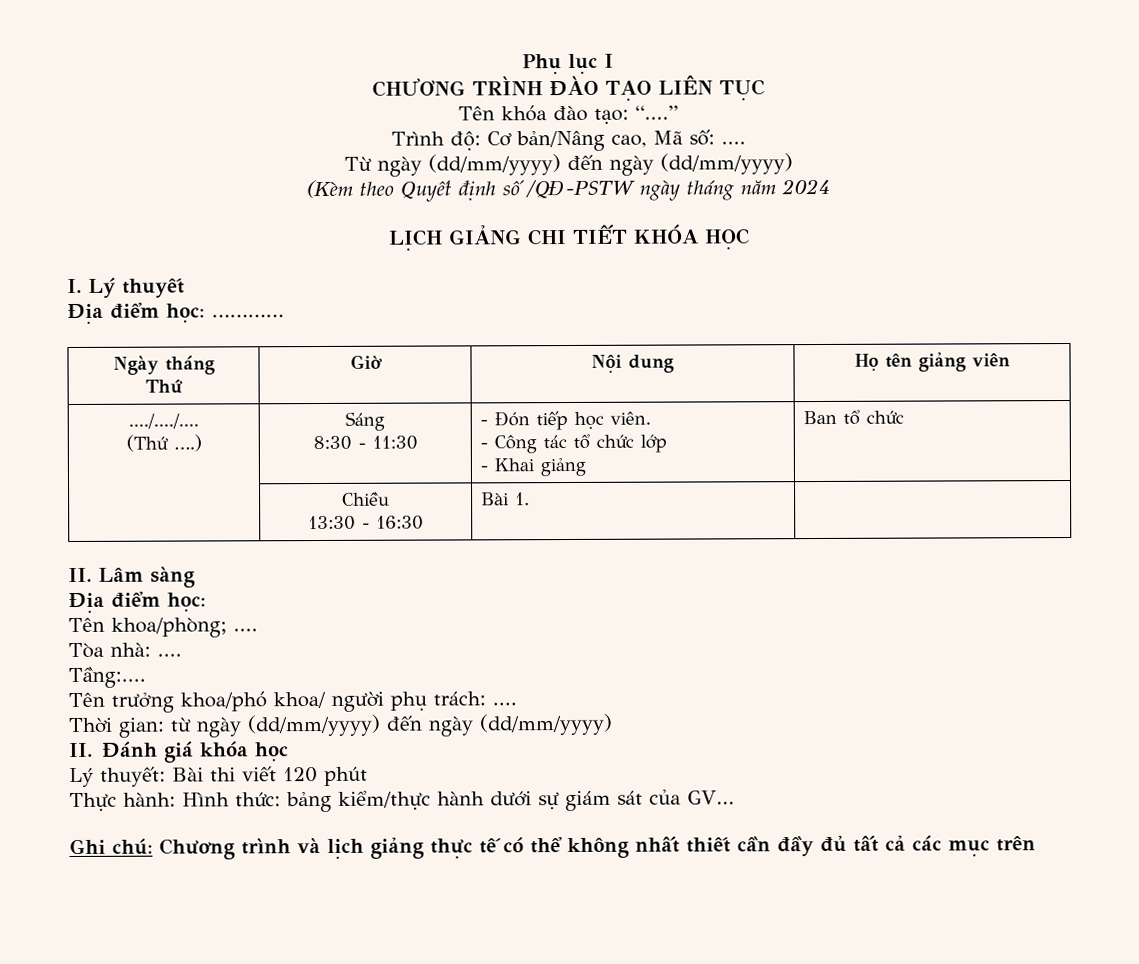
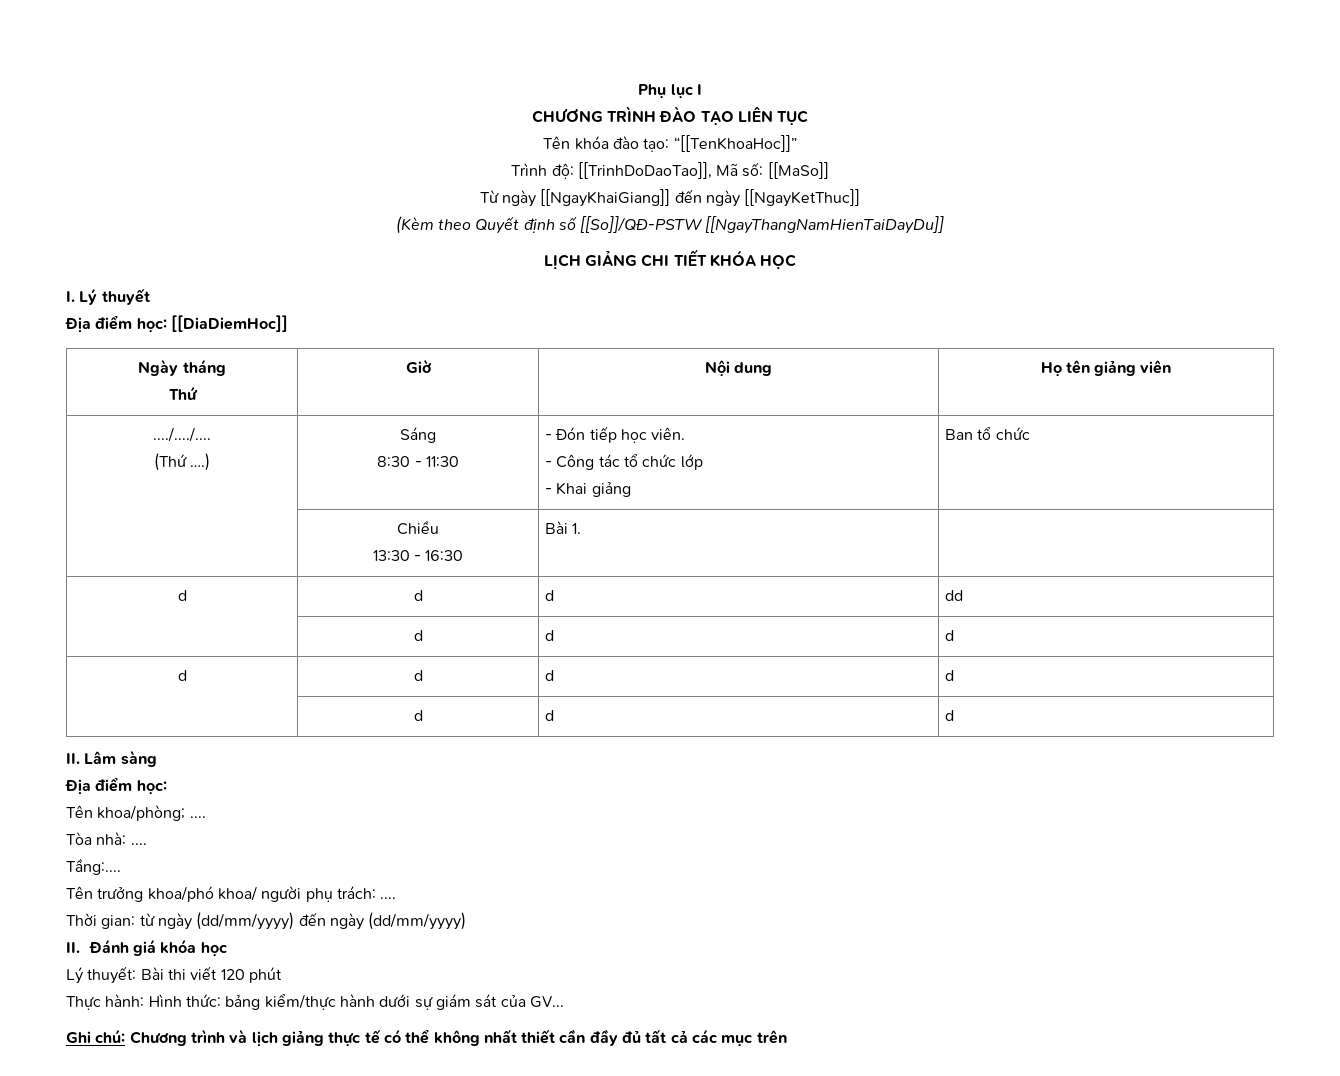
[635,105,678,120] “....” -> [673,135,797,152] “[[TenKhoaHoc]]”
[486,129,647,152] Cơ bản/Nâng cao, -> [577,162,712,179] [[TrinhDoDaoTao]],
[720,141,746,145] .... -> [767,162,829,179] [[MaSo]]
[427,153,793,176] (dd/mm/yyyy) đến ngày (dd/mm/yyyy) -> [540,189,861,207] [[NgayKhaiGiang]] đến ngày [[NgayKetThuc]]
[525,178,831,201] /QĐ-PSTW ngày tháng năm 2024 -> [580,216,945,234] [[So]]/QĐ-PSTW [[NgayThangNamHienTaiDayDu]]
[211,314,284,318] ………… -> [170,315,288,332] [[DiaDiemHoc]]
(530, 499) none -> [177,590,187,601] [413,590,423,601] [545,590,555,601] [945,590,964,601] [413,630,423,641] [545,630,555,641] [945,630,955,641] [177,670,187,681] [413,670,423,681] [545,670,555,681] [945,670,955,681] [413,710,423,721] [545,710,555,721] [945,710,955,721] // d | d | d | dd // | d | d | d // d | d | d | d // | d | d | d

